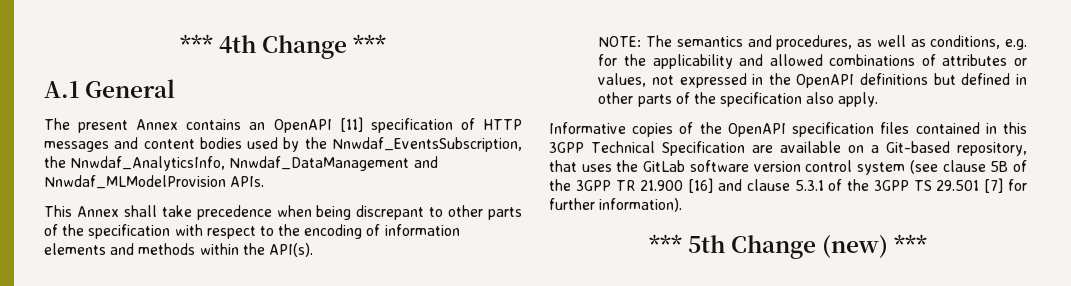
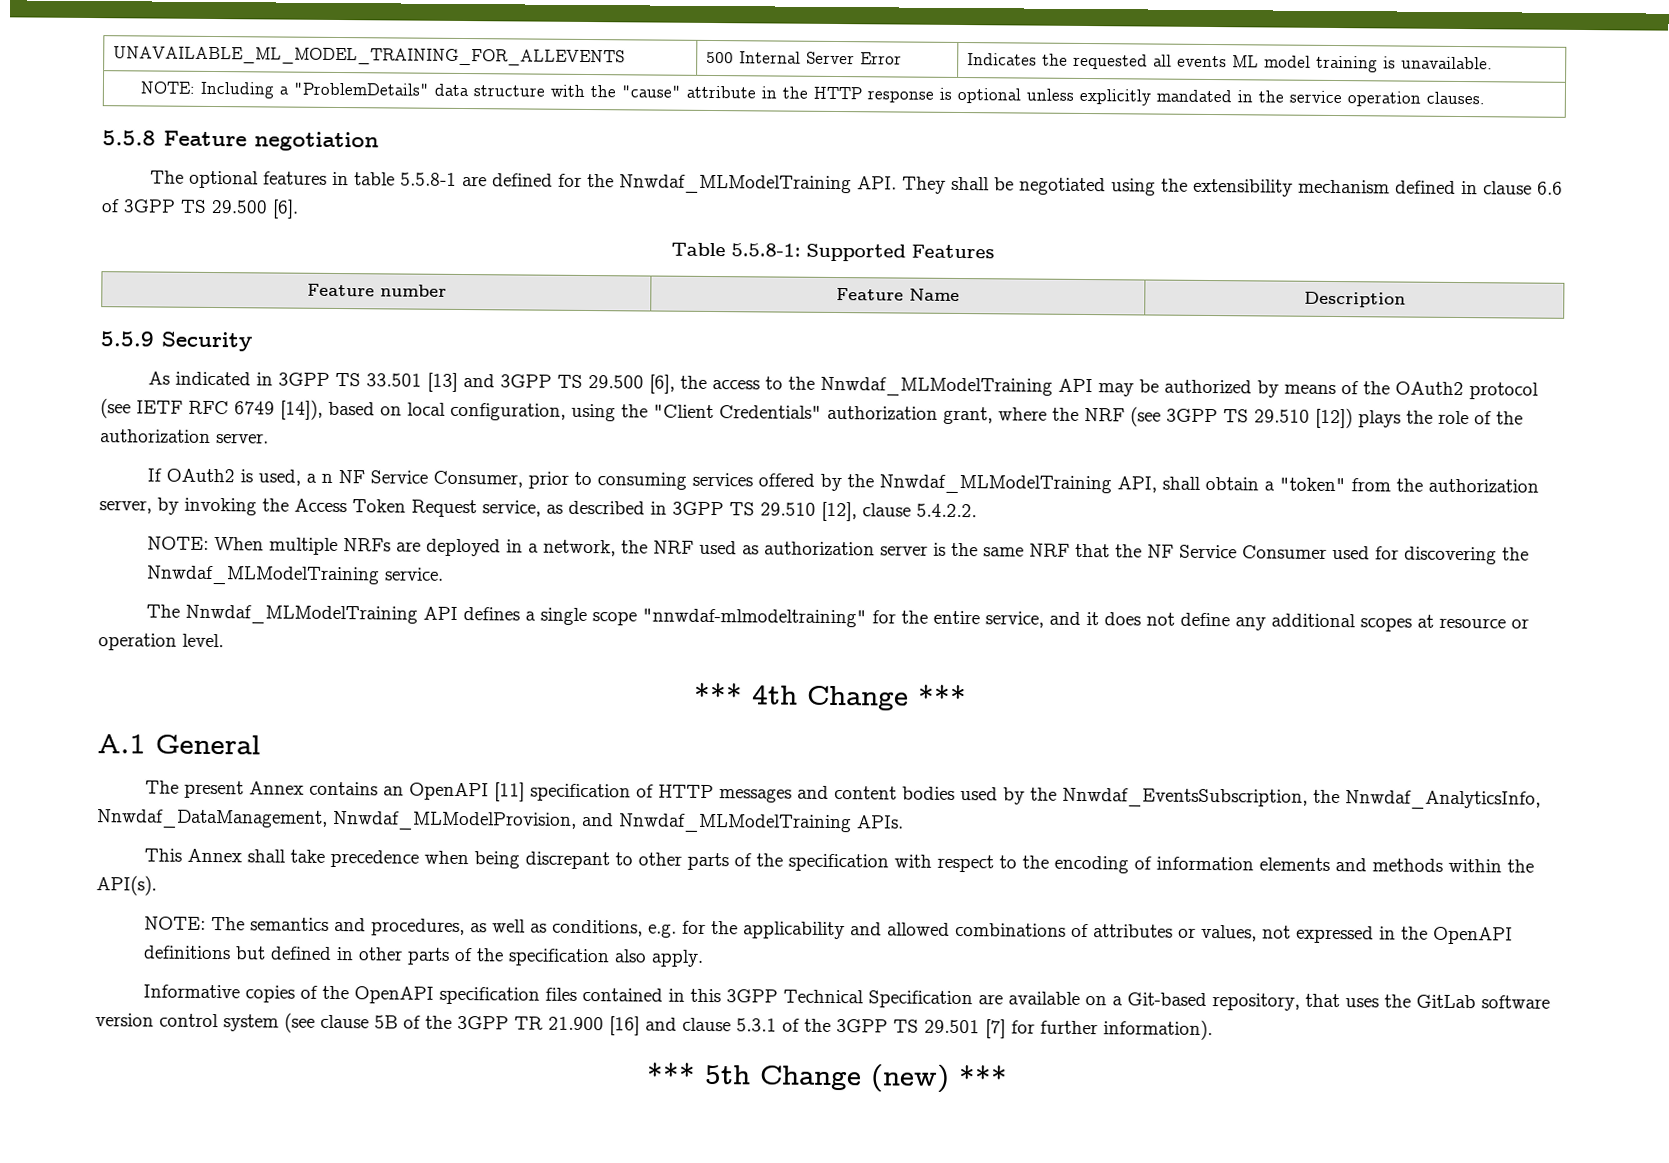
(179, 43) none -> [112,46,625,67] [705,51,902,65] [966,53,1493,73] [140,81,1486,107] [102,130,379,152] [150,170,1564,197] [101,199,299,219] [671,242,995,262] [306,283,447,297] [835,287,960,301] [1303,291,1406,308] [100,331,252,352] [148,371,1540,400] [100,398,1523,429] [100,429,269,444] [147,468,1540,495] [99,497,977,522] [147,536,1530,565] [146,565,445,586] [146,604,1530,632] [98,633,224,651] UNAVAILABLE_ML_MODEL_TRAINING_FOR_ALLEVENTS | 500 Internal Server Error | Indicates the requested all events ML model training is unavailable. // NOTE: Including a "ProblemDetails" data structure with the "cause" attribute in the HTTP response is optional unless explicitly mandated in the service operation clauses. // 5.5.8 Feature negotiation // The optional features in table 5.5.8-1 are defined for the Nnwdaf_MLModelTraining API. They shall be negotiated using the extensibility mechanism defined in clause 6.6 of 3GPP TS 29.500 [6]. // Table 5.5.8-1: Supported Features // Feature number | Feature Name | Description // 5.5.9 Security // As indicated in 3GPP TS 33.501 [13] and 3GPP TS 29.500 [6], the access to the Nnwdaf_MLModelTraining API may be authorized by means of the OAuth2 protocol (see IETF RFC 6749 [14]), based on local configuration, using the "Client Credentials" authorization grant, where the NRF (see 3GPP TS 29.510 [12]) plays the role of the authorization server. // If OAuth2 is used, a n NF Service Consumer, prior to consuming services offered by the Nnwdaf_MLModelTraining API, shall obtain a "token" from the authorization server, by invoking the Access Token Request service, as described in 3GPP TS 29.510 [12], clause 5.4.2.2. // NOTE: When multiple NRFs are deployed in a network, the NRF used as authorization server is the same NRF that the NF Service Consumer used for discovering the Nnwdaf_MLModelTraining service. // The Nnwdaf_MLModelTraining API defines a single scope "nnwdaf-mlmodeltraining" for the entire service, and it does not define any additional scopes at resource or operation level. //
[229,156,438,171] [44,175,226,189] Nnwdaf_DataManagement and Nnwdaf_MLModelProvision -> [97,809,852,834] Nnwdaf_DataManagement, Nnwdaf_MLModelProvision, and Nnwdaf_MLModelTraining

